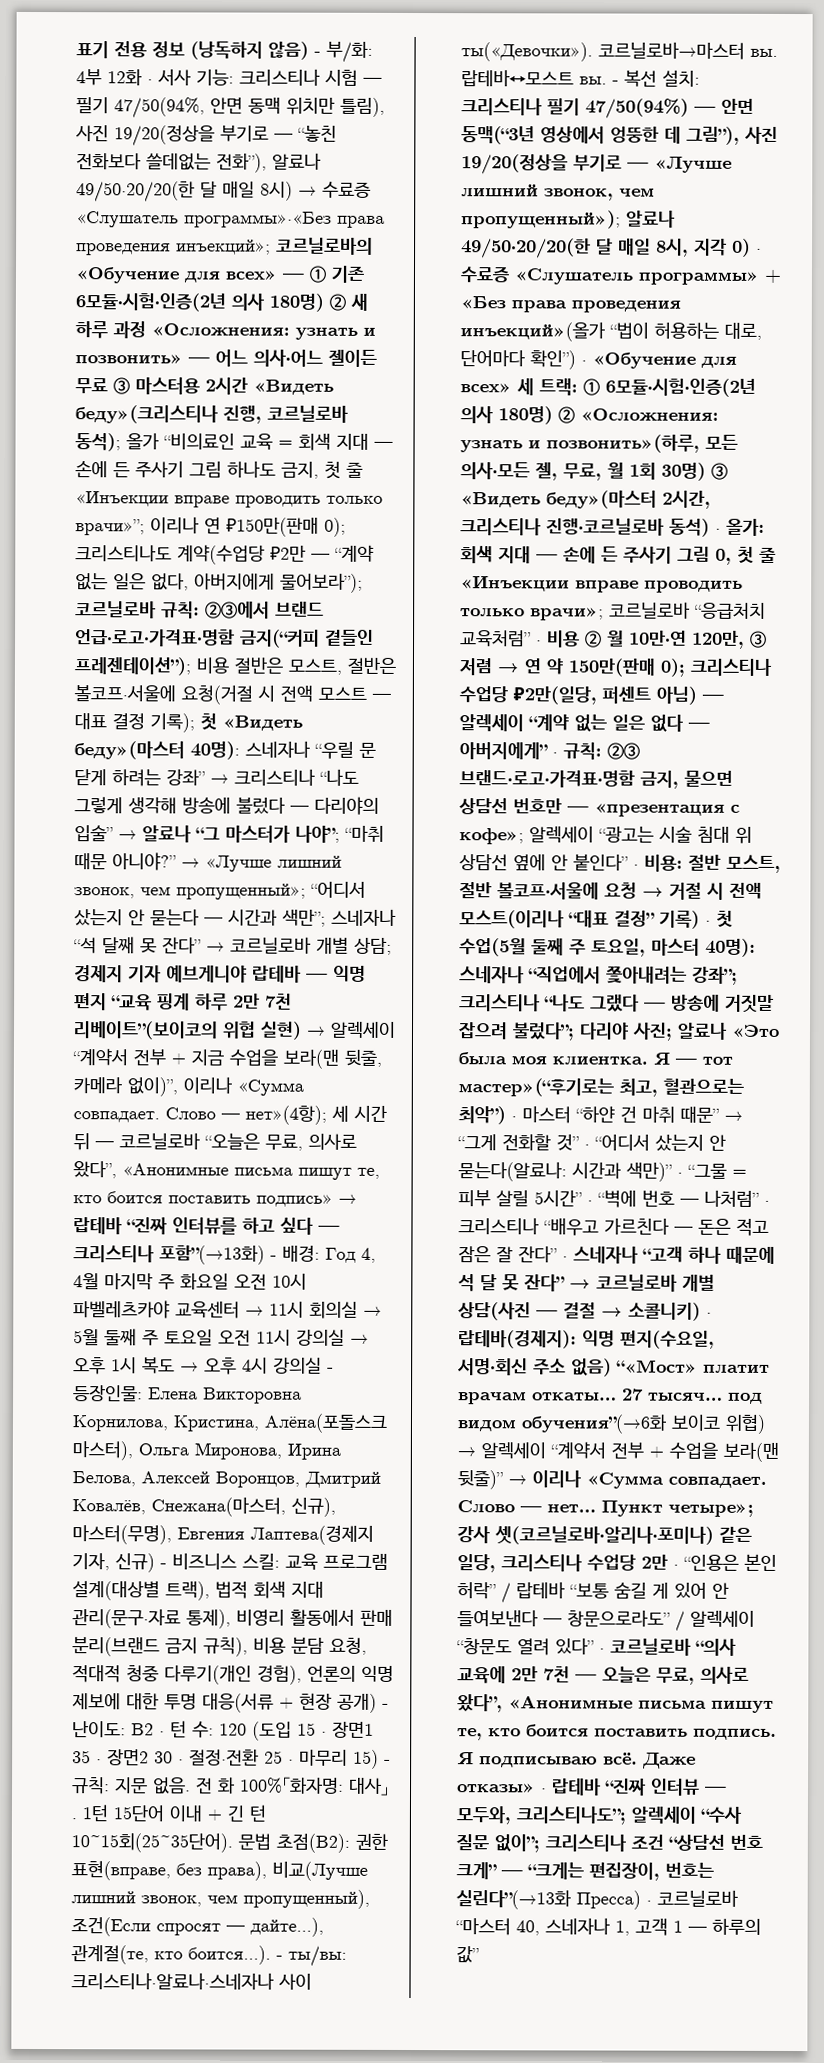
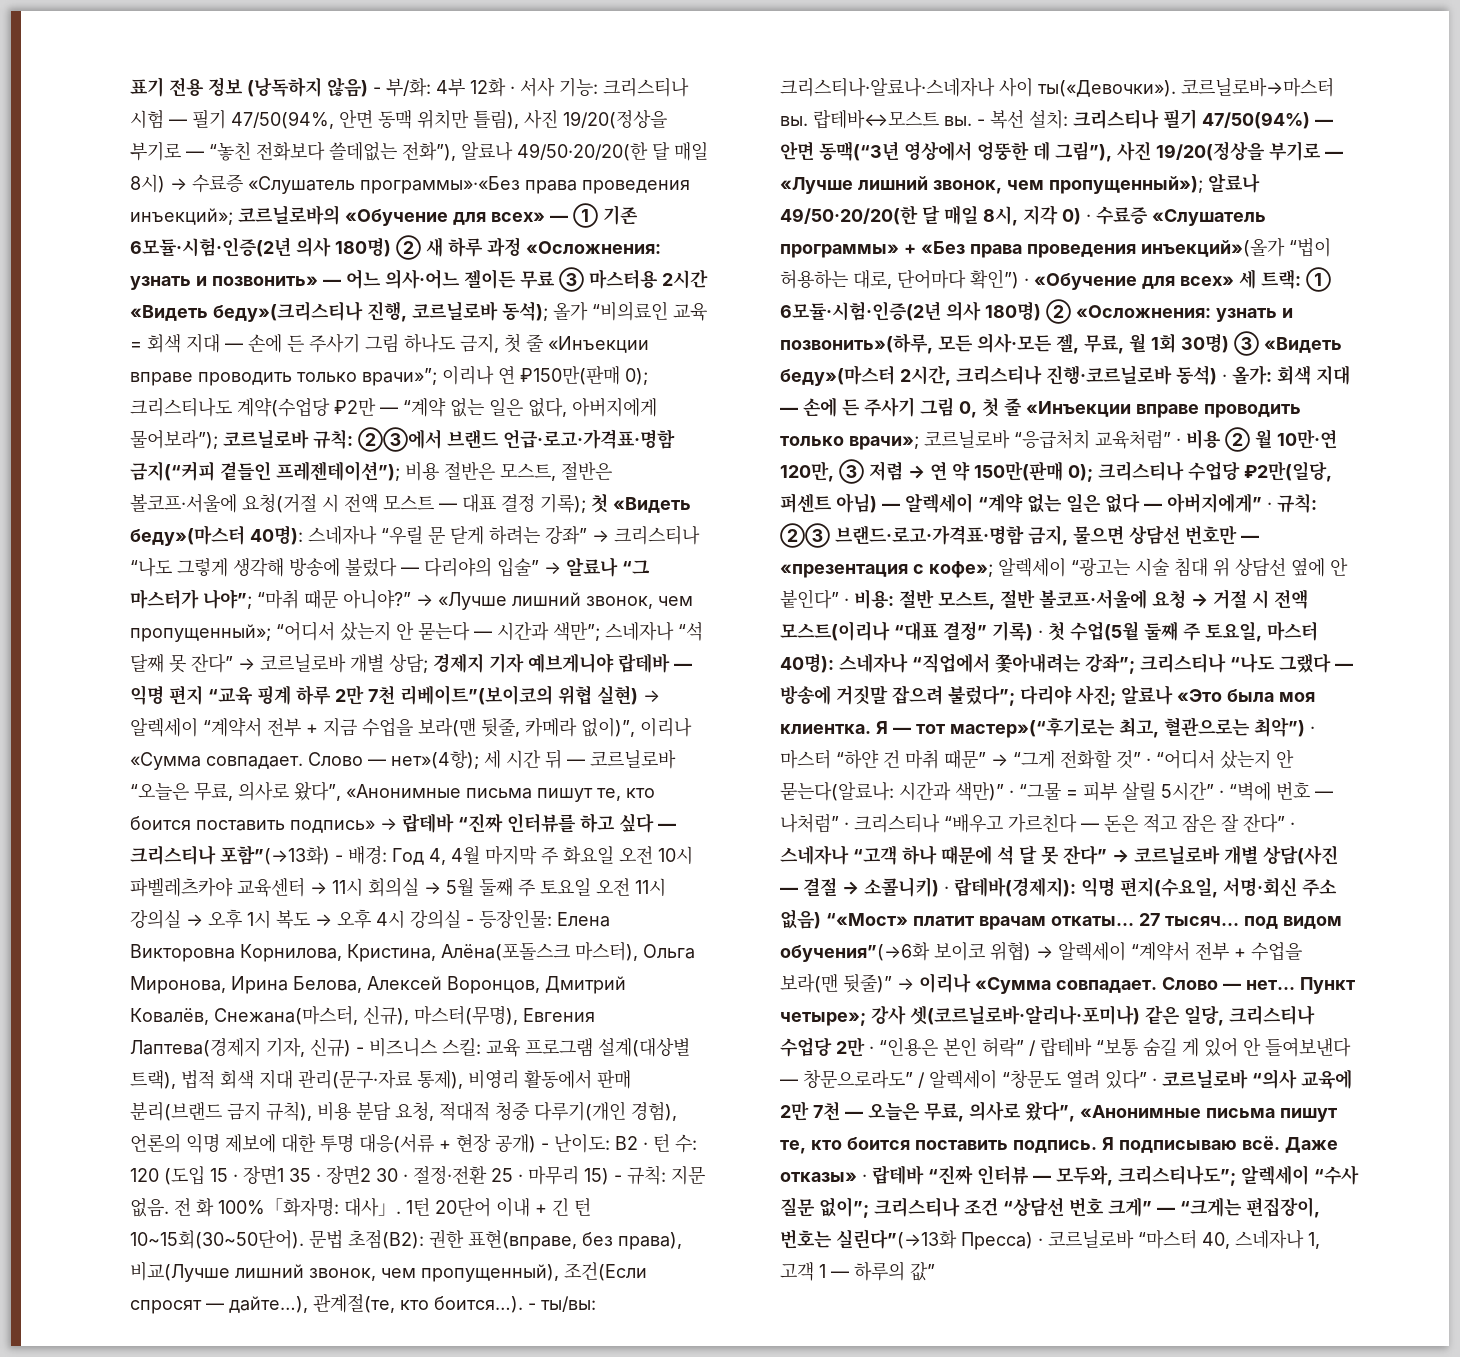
[113,1805,165,1822] 15단어 -> [434,1198,491,1217] 20단어
[71,1833,234,1853] 10~15회(25~35단어). -> [129,1230,304,1249] 10~15회(30~50단어).

